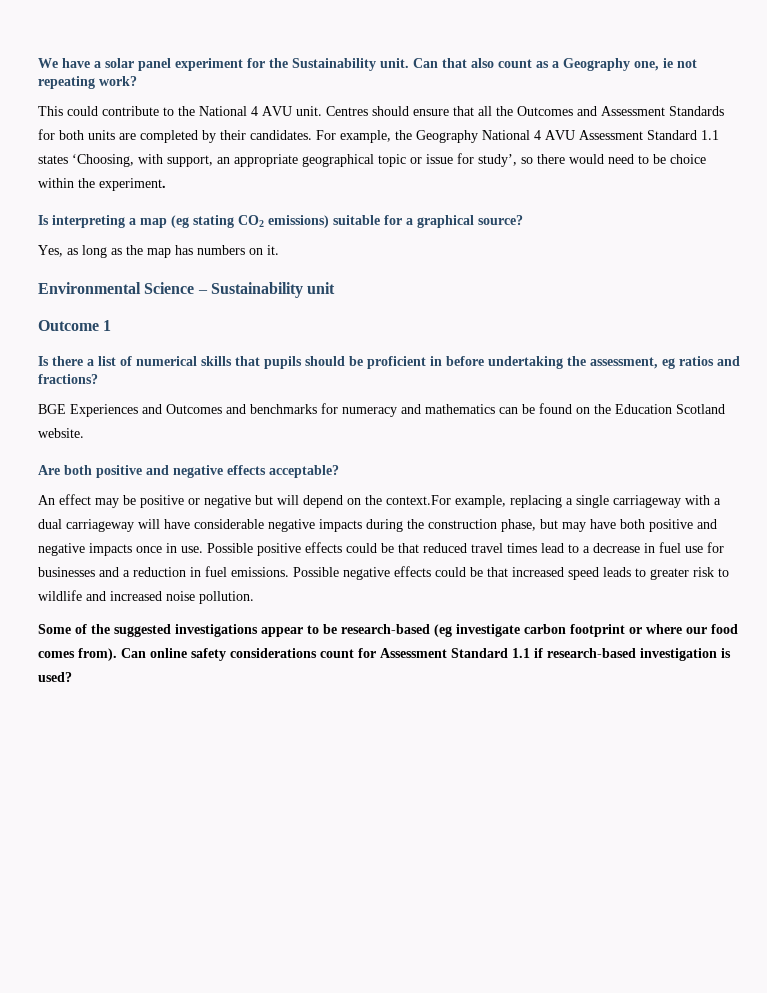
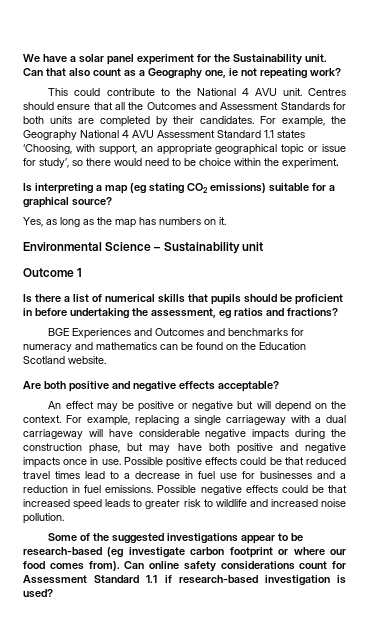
[386,495,451,505] context.For -> [23,415,82,423] context. For

